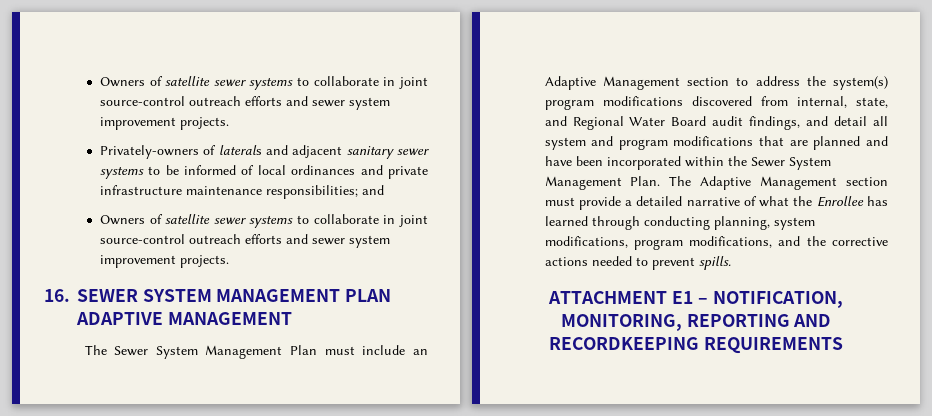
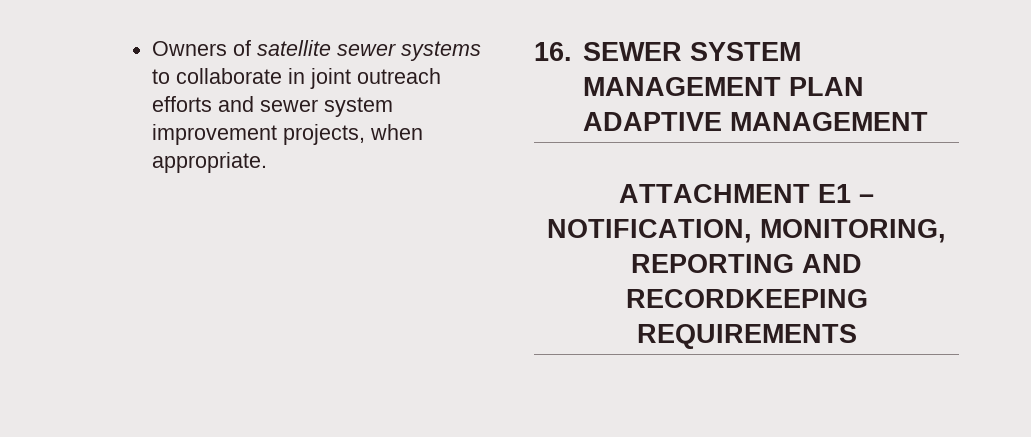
[99,76,428,90] [99,96,390,110] [99,117,229,130] [99,145,429,159] [99,165,428,179] [99,185,384,199] [99,214,428,228] [99,234,390,248] [99,255,229,268] Owners of satellite sewer systems to collaborate in joint source-control outreach efforts and sewer system improvement projects. // Privately-owners of laterals and adjacent sanitary sewer systems to be informed of local ordinances and private infrastructure maintenance responsibilities; and // Owners of satellite sewer systems to collaborate in joint source-control outreach efforts and sewer system improvement projects. -> [152,40,482,61] [152,68,442,89] [152,96,394,117] [152,124,424,145] [152,152,268,173] Owners of satellite sewer systems to collaborate in joint outreach efforts and sewer system improvement projects, when appropriate.
[84,345,428,359] [544,76,888,90] [544,96,888,110] [544,116,888,130] [544,136,888,150] [544,156,831,170] [544,176,888,190] [544,196,888,210] [544,216,815,230] [544,236,888,250] [544,256,731,270] // The Sewer System Management Plan must include an Adaptive Management section to address the system(s) program modifications discovered from internal, state, and Regional Water Board audit findings, and detail all system and program modifications that are planned and have been incorporated within the Sewer System Management Plan. The Adaptive Management section must provide a detailed narrative of what the Enrollee has learned through conducting planning, system modifications, program modifications, and the corrective actions needed to prevent spills. -> (928, 121) none

